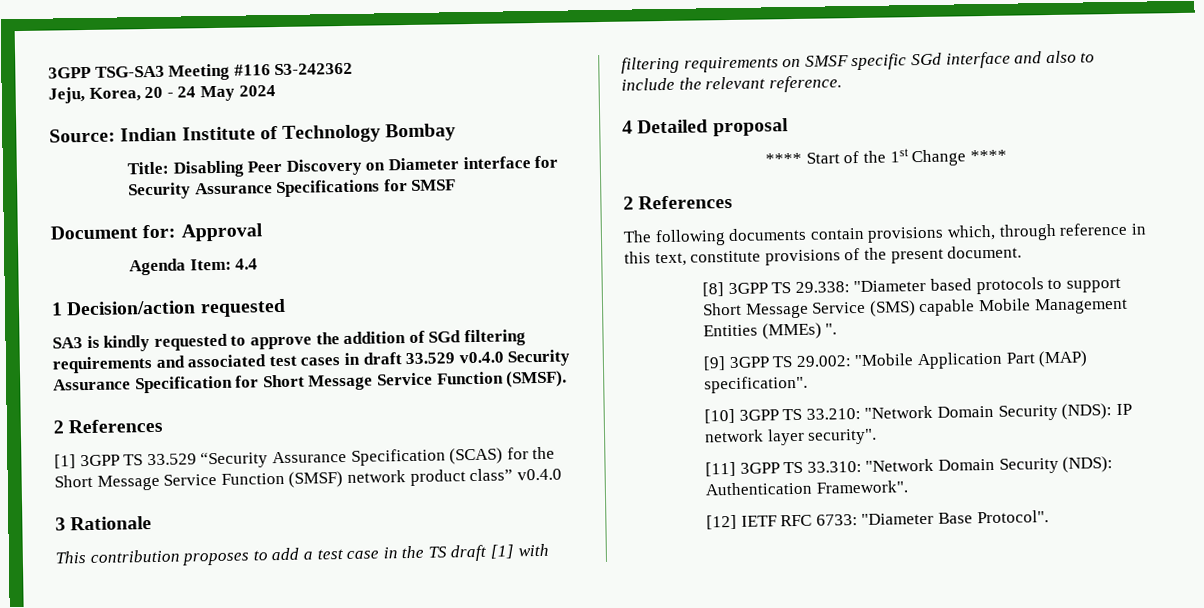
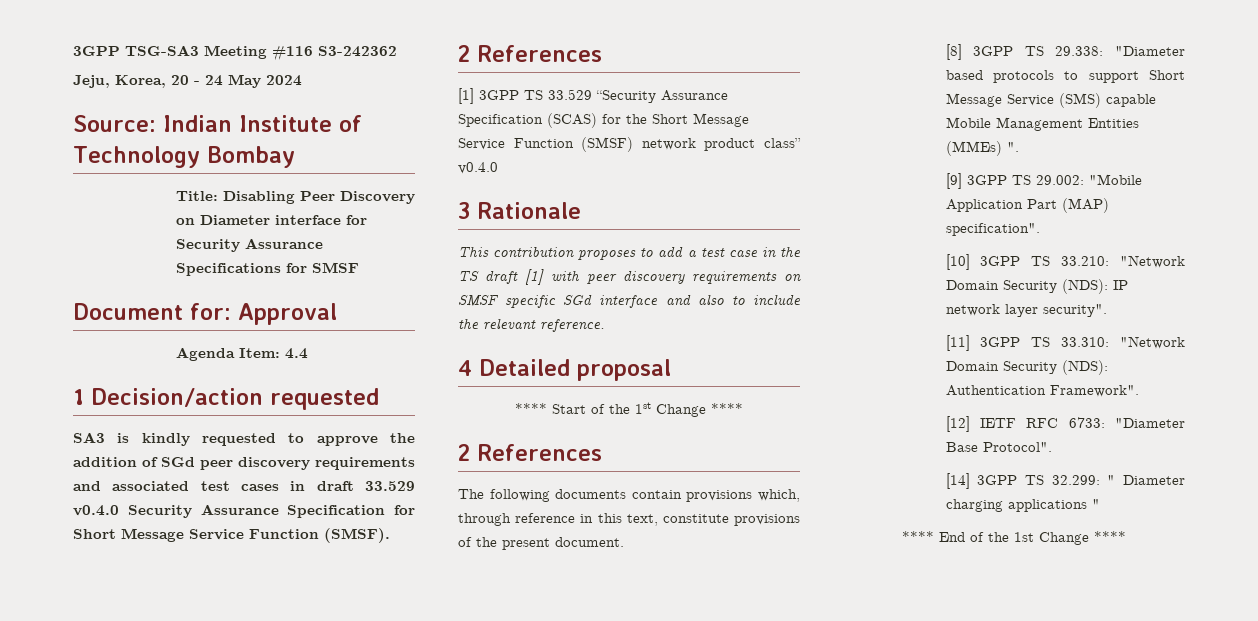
[463,329,526,347] filtering -> [200,457,310,470] peer discovery
[621,56,680,74] filtering -> [587,270,685,284] peer discovery
(1049, 517) none -> [945,473,1185,489] [945,499,1100,512] [902,531,1126,545] // [14] 3GPP TS 32.299: " Diameter charging applications " // **** End of the 1st Change ****

